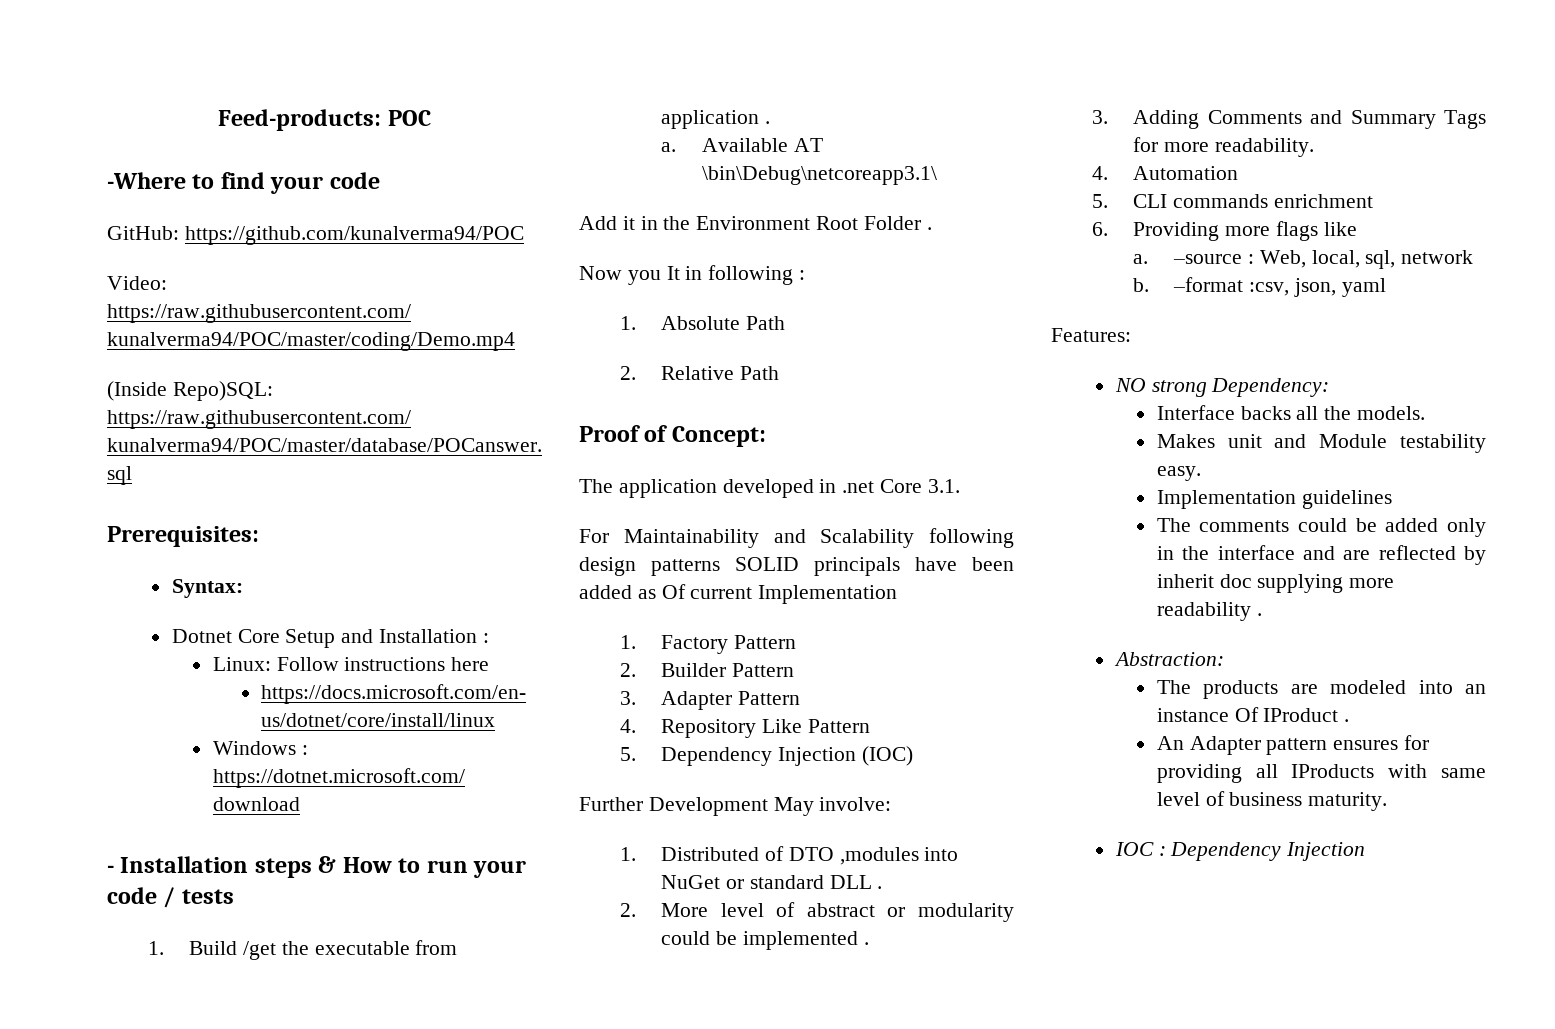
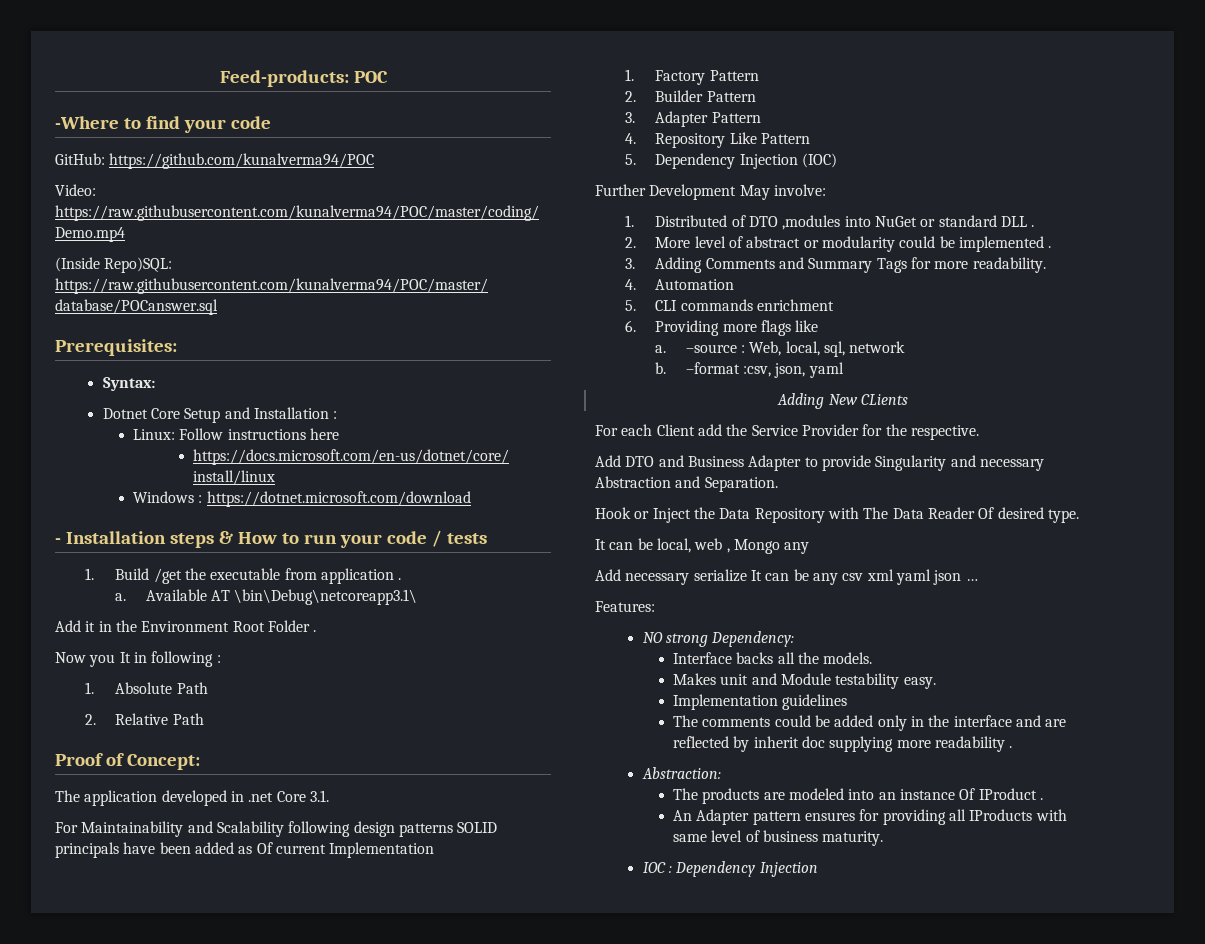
(1386, 287) none -> [777,393,908,409] [595,424,979,440] [595,455,1044,471] [595,476,778,492] [595,507,1079,523] [595,538,810,554] [595,569,978,585] // Adding New CLients // For each Client add the Service Provider for the respective. // Add DTO and Business Adapter to provide Singularity and necessary Abstraction and Separation. // Hook or Inject the Data Repository with The Data Reader Of desired type. // It can be local, web , Mongo any // Add necessary serialize It can be any csv xml yaml json …

